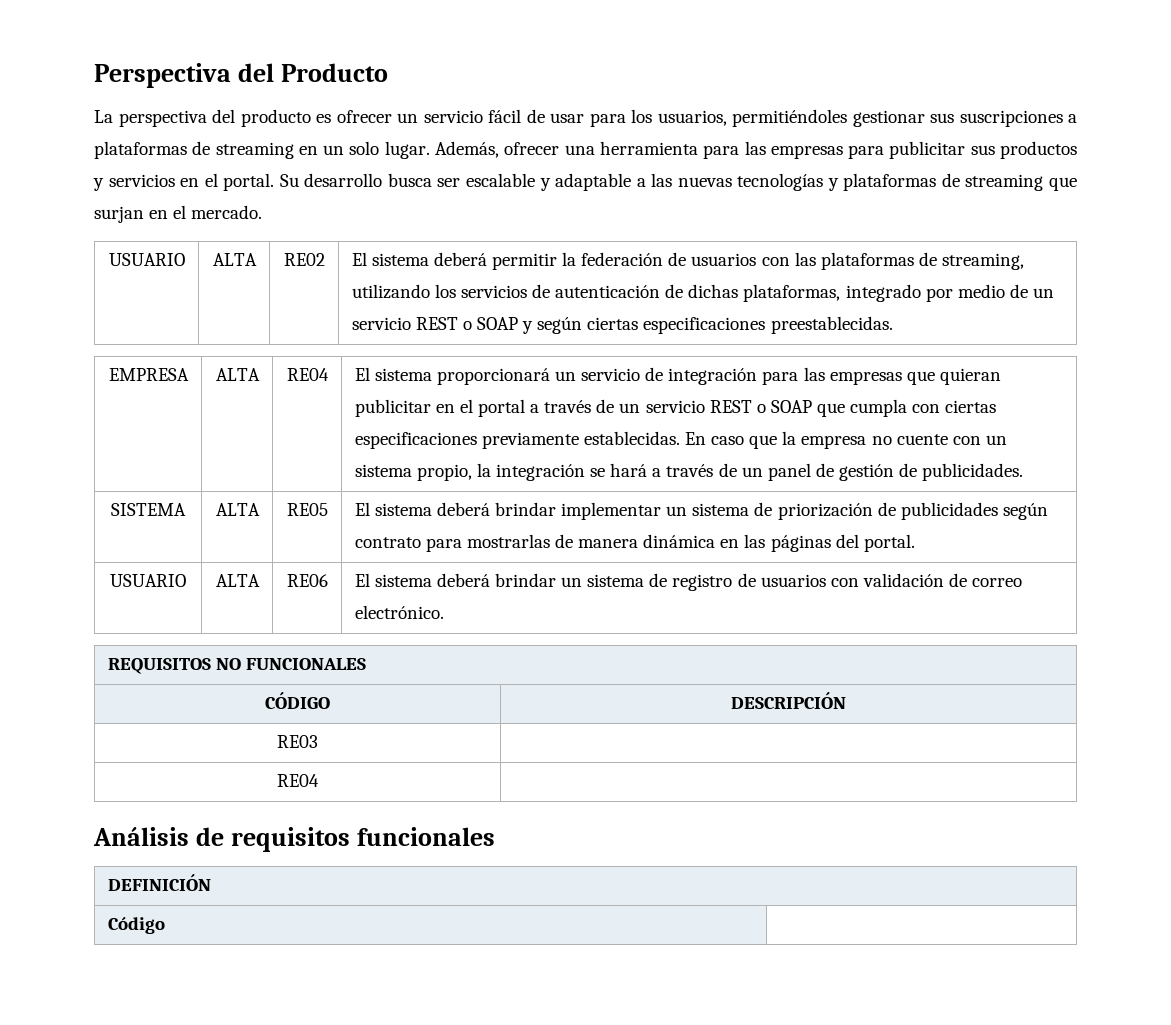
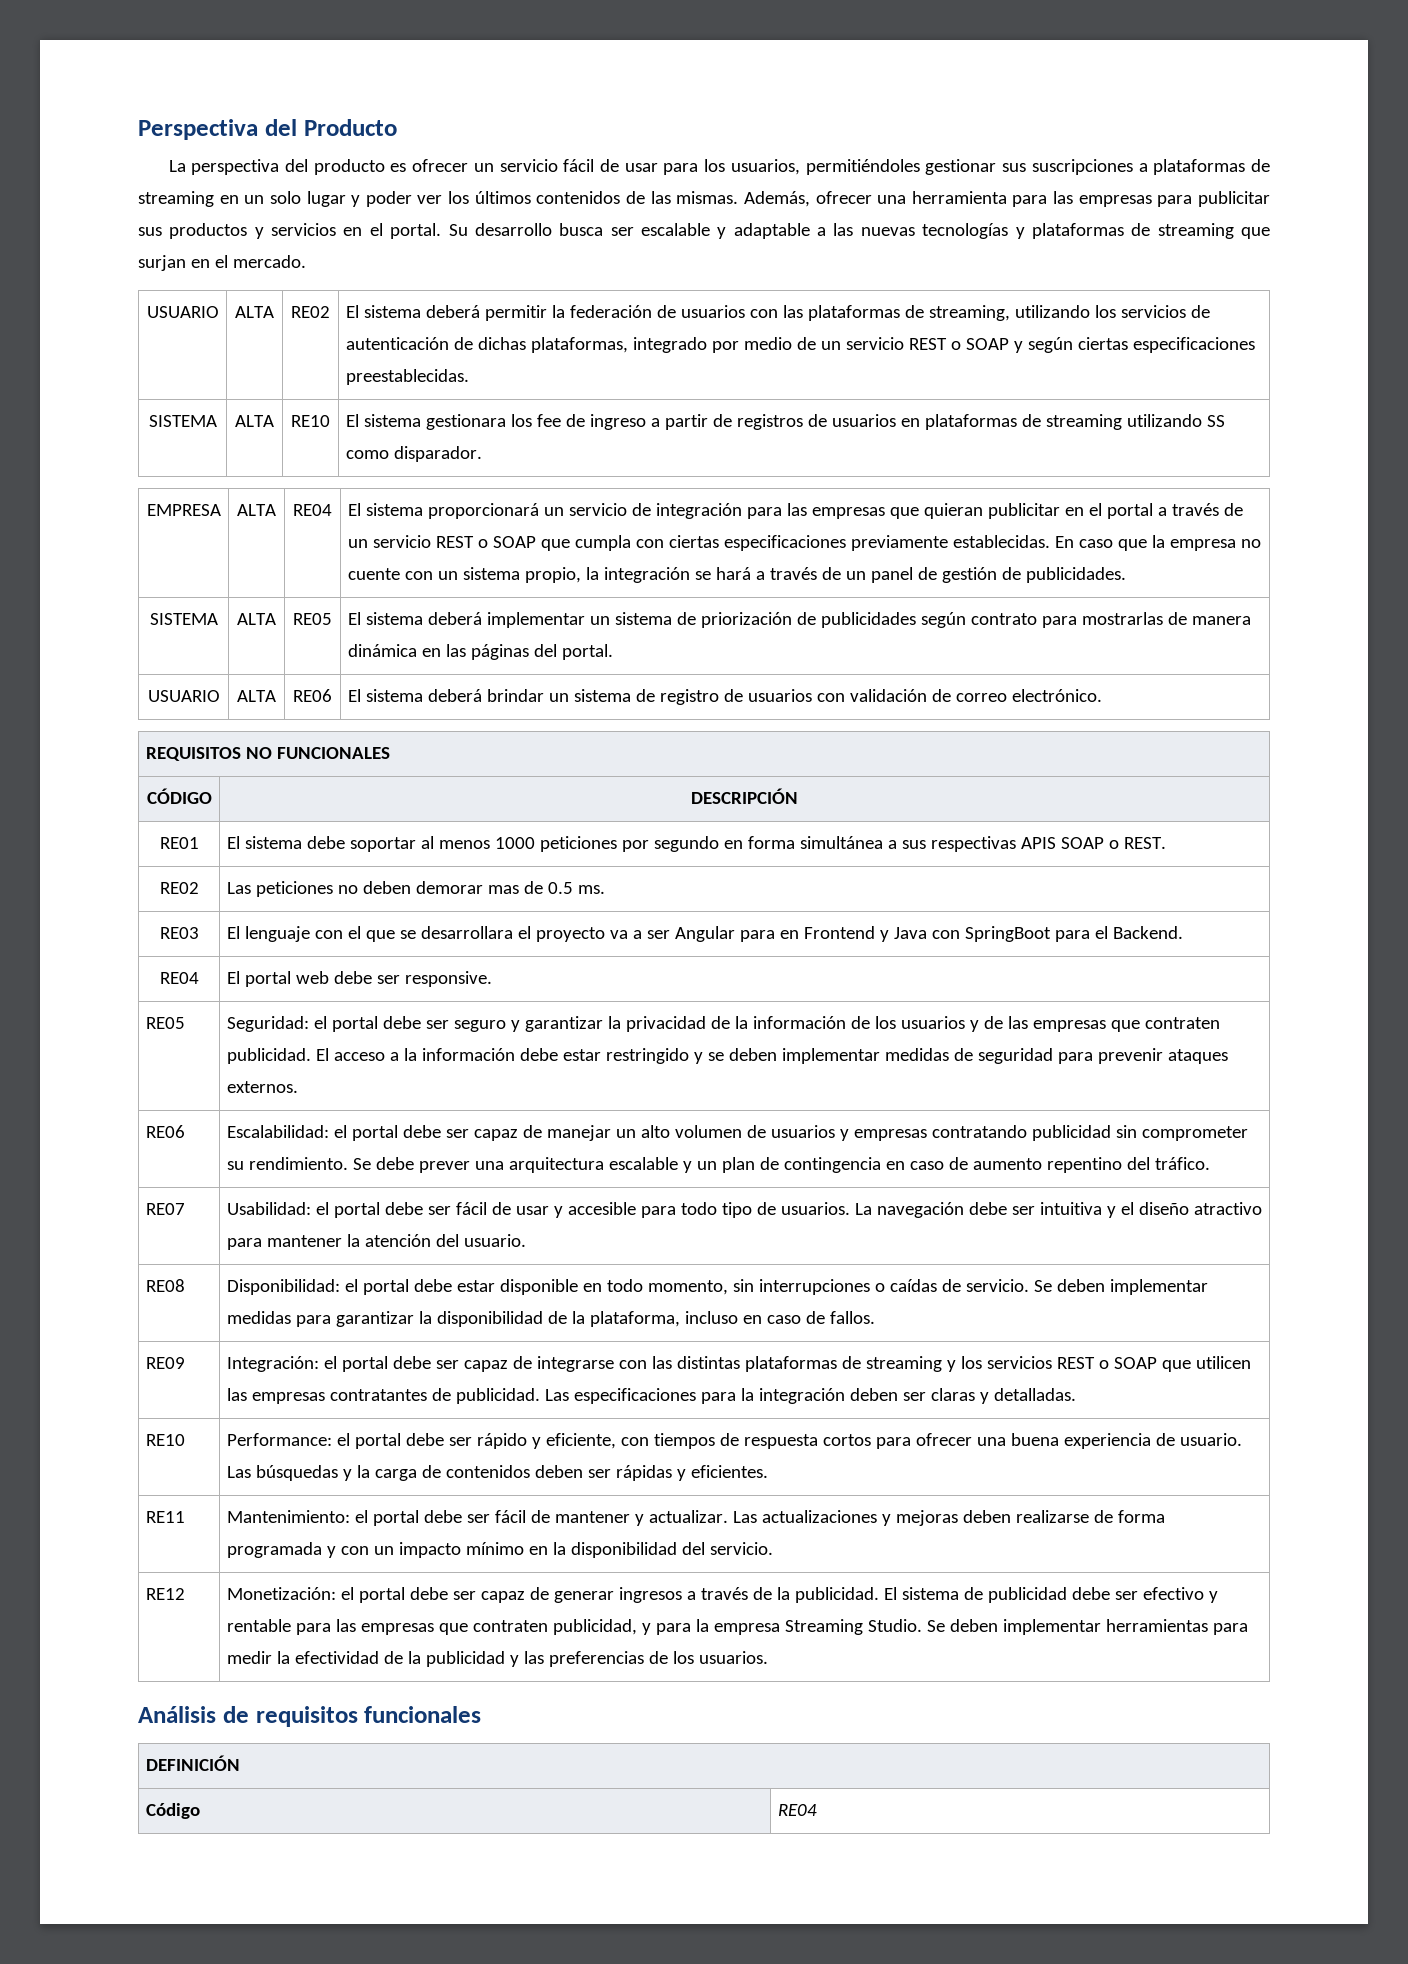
[384,141,430,159] lugar. -> [306,191,739,207] lugar y poder ver los últimos contenidos de las mismas.
(893, 325) none -> [148,415,217,427] [235,415,274,427] [291,415,330,427] [345,414,1225,430] [345,446,482,462] // SISTEMA | ALTA | RE10 | El sistema gestionara los fee de ingreso a partir de registros de usuarios en plataformas de streaming utilizando SS como disparador.
[494,502,556,516] brindar -> (482, 618) none
[277,735,318,748] [277,774,319,787] RE03 | // RE04 | -> [159,837,199,849] [226,836,1166,852] [159,882,199,894] [226,881,605,897] [159,927,199,939] [226,926,1183,942] [159,972,199,984] [226,971,492,987] [145,1017,185,1029] [226,1016,1220,1032] [226,1048,1228,1064] [226,1081,298,1093] [145,1125,185,1138] [226,1125,1248,1141] [226,1157,1210,1173] [145,1203,185,1215] [226,1202,1262,1218] [226,1234,526,1250] [145,1279,185,1292] [226,1279,1208,1295] [226,1311,875,1327] [145,1357,185,1369] [226,1356,1251,1372] [226,1388,1076,1404] [145,1434,185,1446] [226,1433,1242,1449] [226,1465,768,1481] [145,1511,185,1523] [226,1510,1165,1526] [226,1542,773,1558] [145,1588,185,1600] [226,1587,1218,1603] [226,1619,1248,1635] [226,1651,768,1667] RE01 | El sistema debe soportar al menos 1000 peticiones por segundo en forma simultánea a sus respectivas APIS SOAP o REST. // RE02 | Las peticiones no deben demorar mas de 0.5 ms. // RE03 | El lenguaje con el que se desarrollara el proyecto va a ser Angular para en Frontend y Java con SpringBoot para el Backend. // RE04 | El portal web debe ser responsive. // RE05 | Seguridad: el portal debe ser seguro y garantizar la privacidad de la información de los usuarios y de las empresas que contraten publicidad. El acceso a la información debe estar restringido y se deben implementar medidas de seguridad para prevenir ataques externos. // RE06 | Escalabilidad: el portal debe ser capaz de manejar un alto volumen de usuarios y empresas contratando publicidad sin comprometer su rendimiento. Se debe prever una arquitectura escalable y un plan de contingencia en caso de aumento repentino del tráfico. // RE07 | Usabilidad: el portal debe ser fácil de usar y accesible para todo tipo de usuarios. La navegación debe ser intuitiva y el diseño atractivo para mantener la atención del usuario. // RE08 | Disponibilidad: el portal debe estar disponible en todo momento, sin interrupciones o caídas de servicio. Se deben implementar medidas para garantizar la disponibilidad de la plataforma, incluso en caso de fallos. // RE09 | Integración: el portal debe ser capaz de integrarse con las distintas plataformas de streaming y los servicios REST o SOAP que utilicen las empresas contratantes de publicidad. Las especificaciones para la integración deben ser claras y detalladas. // RE10 | Performance: el portal debe ser rápido y eficiente, con tiempos de respuesta cortos para ofrecer una buena experiencia de usuario. Las búsquedas y la carga de contenidos deben ser rápidas y eficientes. // RE11 | Mantenimiento: el portal debe ser fácil de mantener y actualizar. Las actualizaciones y mejoras deben realizarse de forma programada y con un impacto mínimo en la disponibilidad del servicio. // RE12 | Monetización: el portal debe ser capaz de generar ingresos a través de la publicidad. El sistema de publicidad debe ser efectivo y rentable para las empresas que contraten publicidad, y para la empresa Streaming Studio. Se deben implementar herramientas para medir la efectividad de la publicidad y las preferencias de los usuarios.
(165, 925) none -> [777,1804,817,1816] RE04

